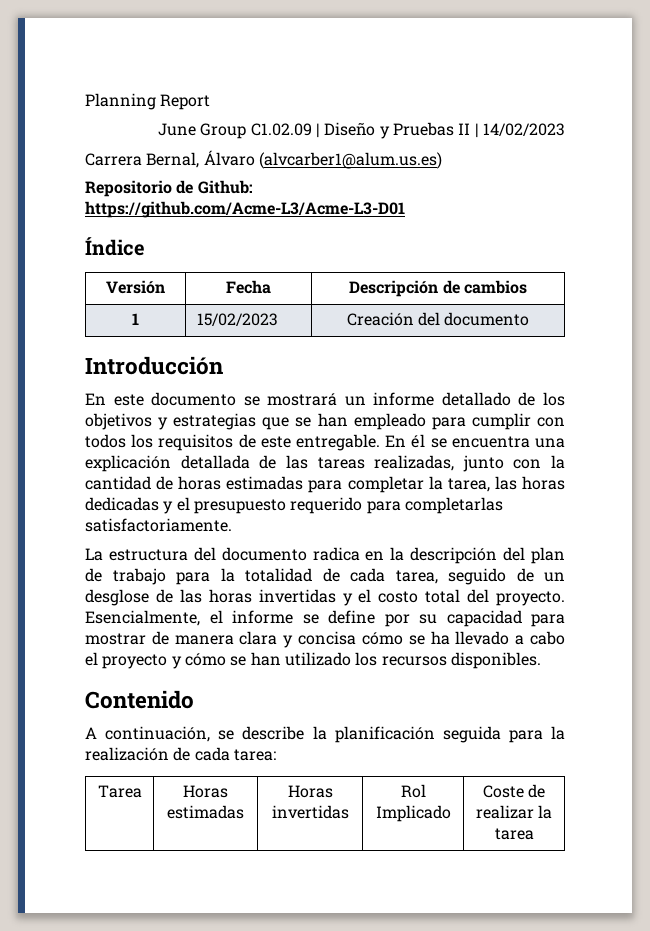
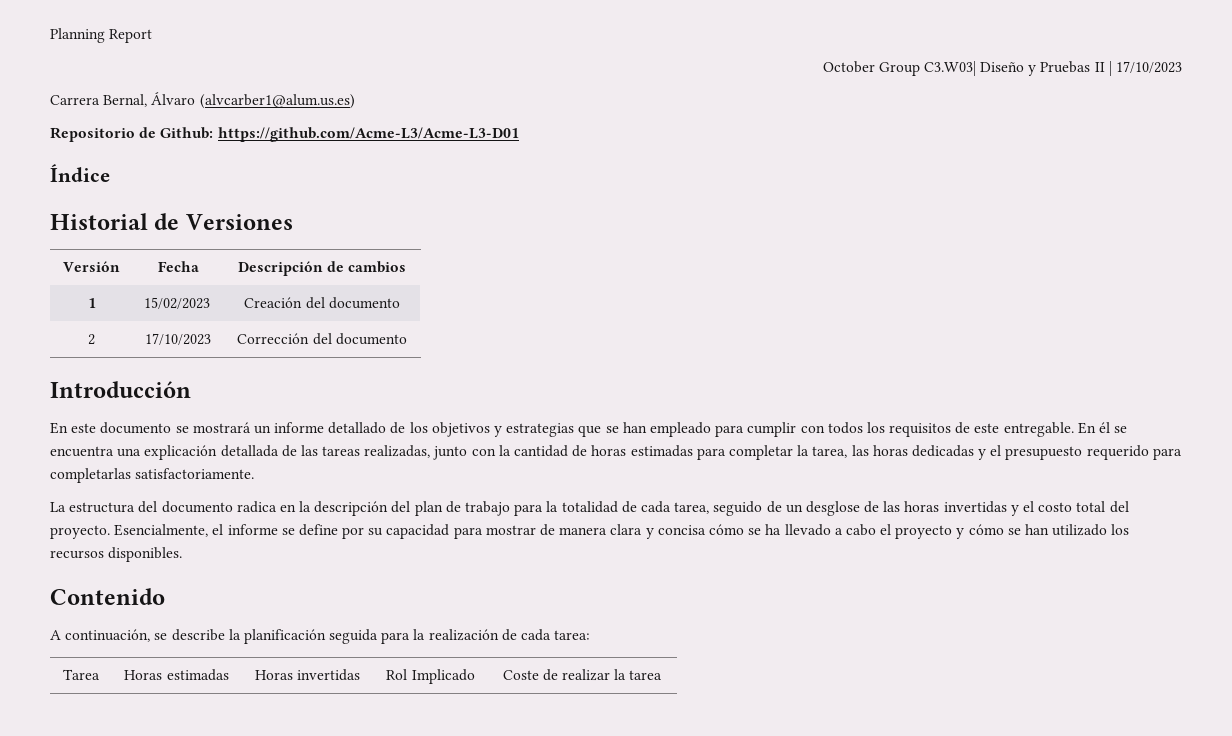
[158,123,321,139] June Group C1.02.09 | -> [822,61,976,76] October Group C3.W03|
[482,123,565,136] 14/02/2023 -> [1115,61,1182,73] 17/10/2023
(145, 246) none -> [50,213,293,230] // Historial de Versiones
(530, 319) none -> [88,334,95,345] [145,333,211,345] [237,333,407,345] // 2 | 17/10/2023 | Corrección del documento

